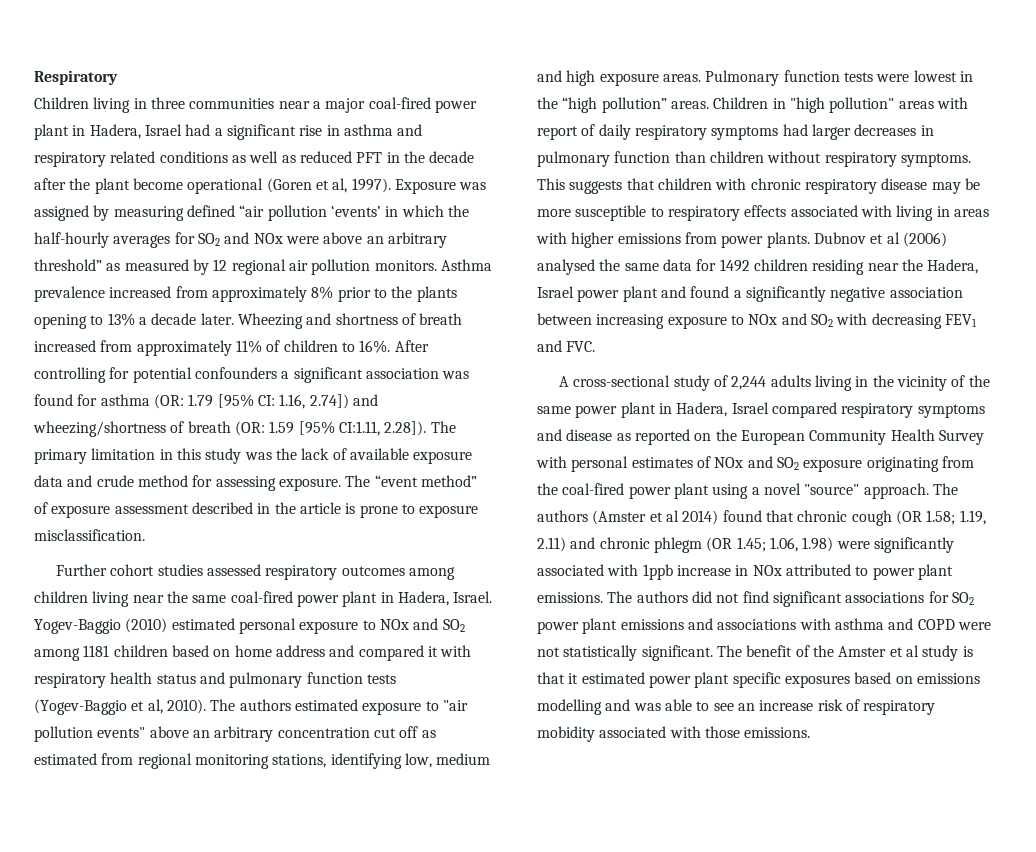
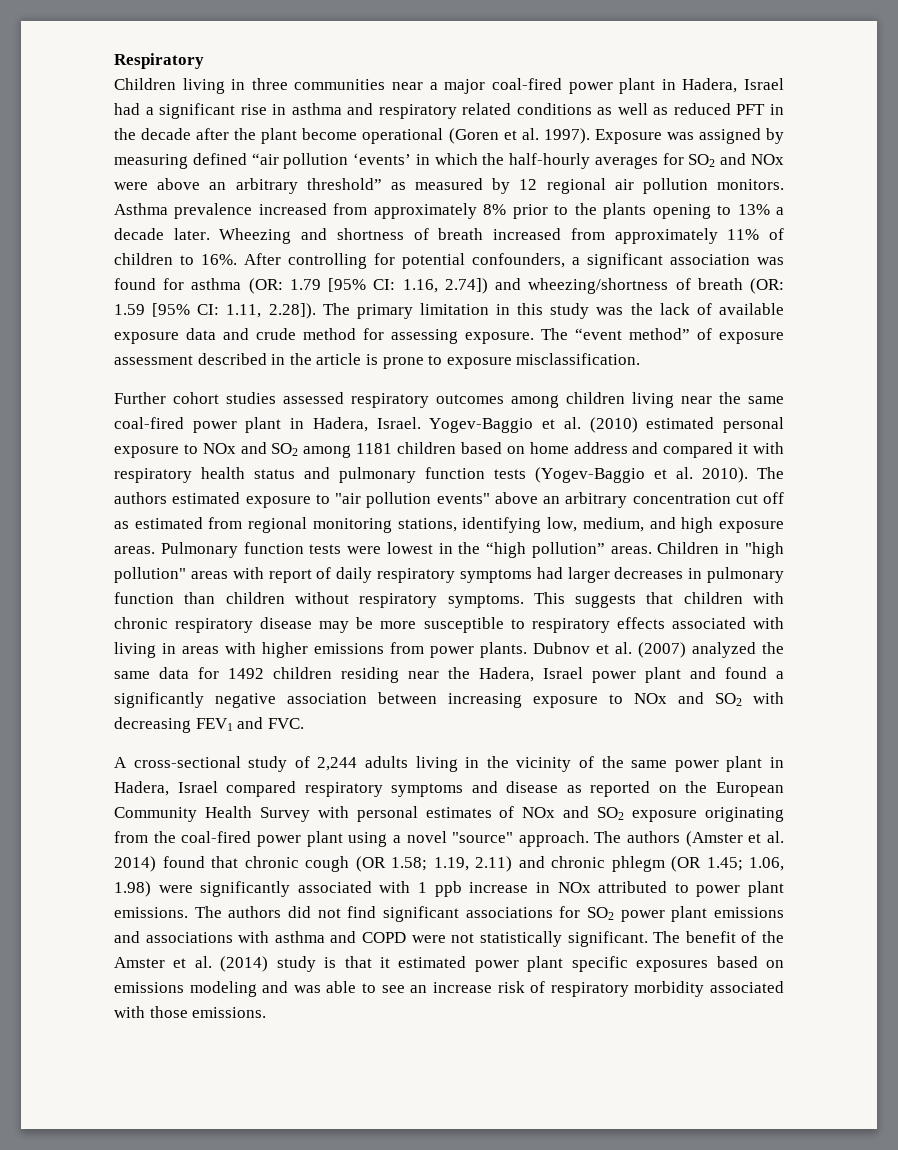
[332,178,348,193] al, -> [521,128,539,140] al.
[194,367,277,379] confounders -> [472,253,565,268] confounders,
[338,421,380,436] CI:1.11, -> [197,304,262,318] CI: 1.11,
(121, 626) none -> [542,417,581,429] et al.
[147,699,163,714] al, -> [676,467,693,479] al.
[436,753,491,765] medium -> [582,517,644,532] medium,
[886,232,947,247] [537,259,595,275] al (2006) analysed -> [615,642,756,658] al. (2007) analyzed
[665,510,679,522] al -> [767,831,784,843] al.
[642,564,673,580] 1ppb -> [418,881,462,897] 1 ppb
[905,645,919,657] al -> [194,956,269,972] al. (2014)
[537,699,602,715] modelling -> [189,981,257,997] modeling
[537,726,595,742] mobidity -> [634,981,705,997] morbidity

